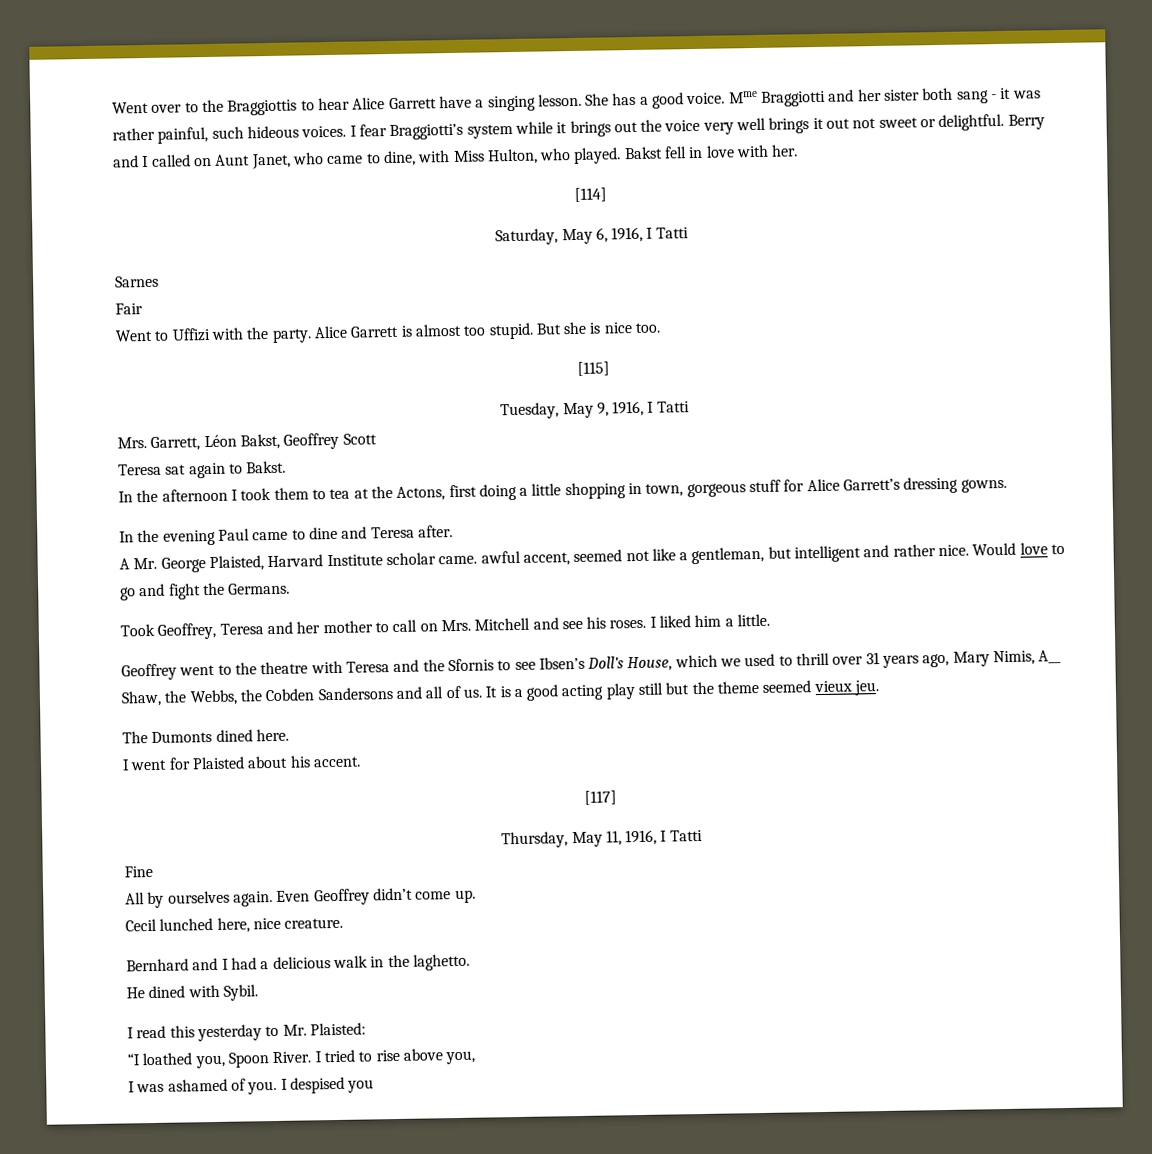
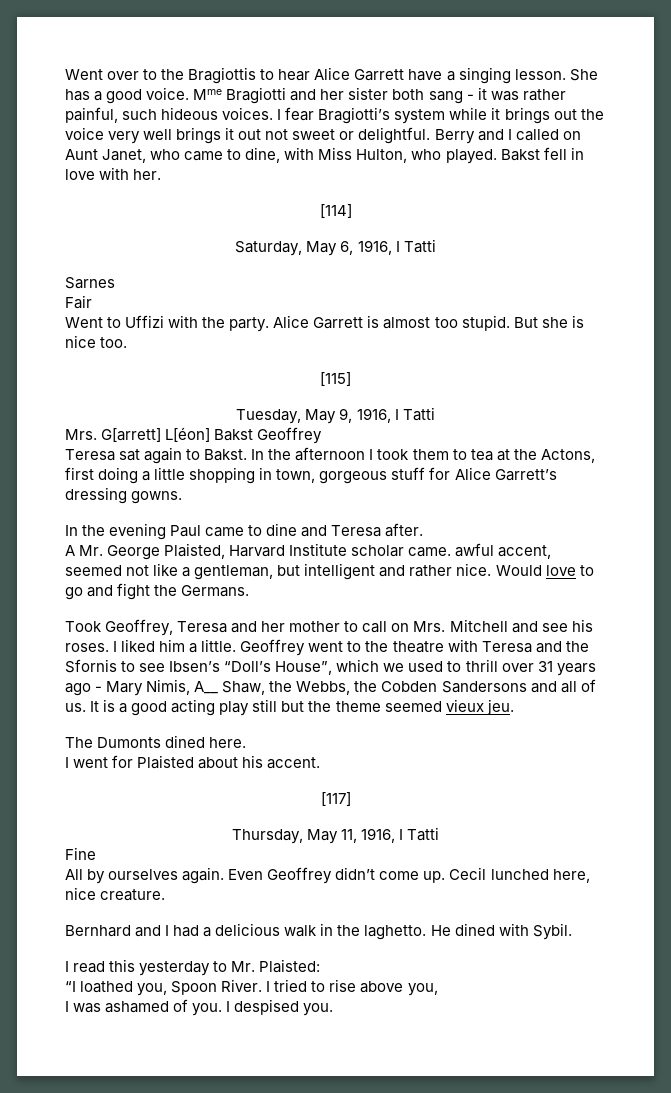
[227,99,298,116] Braggiottis -> [188,67,257,84] Bragiottis
[761,90,827,107] Braggiotti -> [226,87,287,104] Bragiotti
[389,123,464,140] Braggiotti’s -> [318,107,391,124] Bragiotti’s
[150,432,377,451] Garrett, Léon Bakst, Geoffrey Scott -> [101,427,323,444] G[arrett] L[éon] Bakst Geoffrey
(287, 467) // -> (248, 455) none
(771, 620) // -> (237, 645) none
[587,656,673,672] Doll’s House, -> [224,661,333,675] “Doll’s House”,
[922,653,950,668] ago, -> [65,683,103,696] ago -
(476, 896) // -> (446, 877) none
(470, 962) // -> (427, 932) none
[347,1079,375,1093] you -> [303,1003,334,1016] you.

